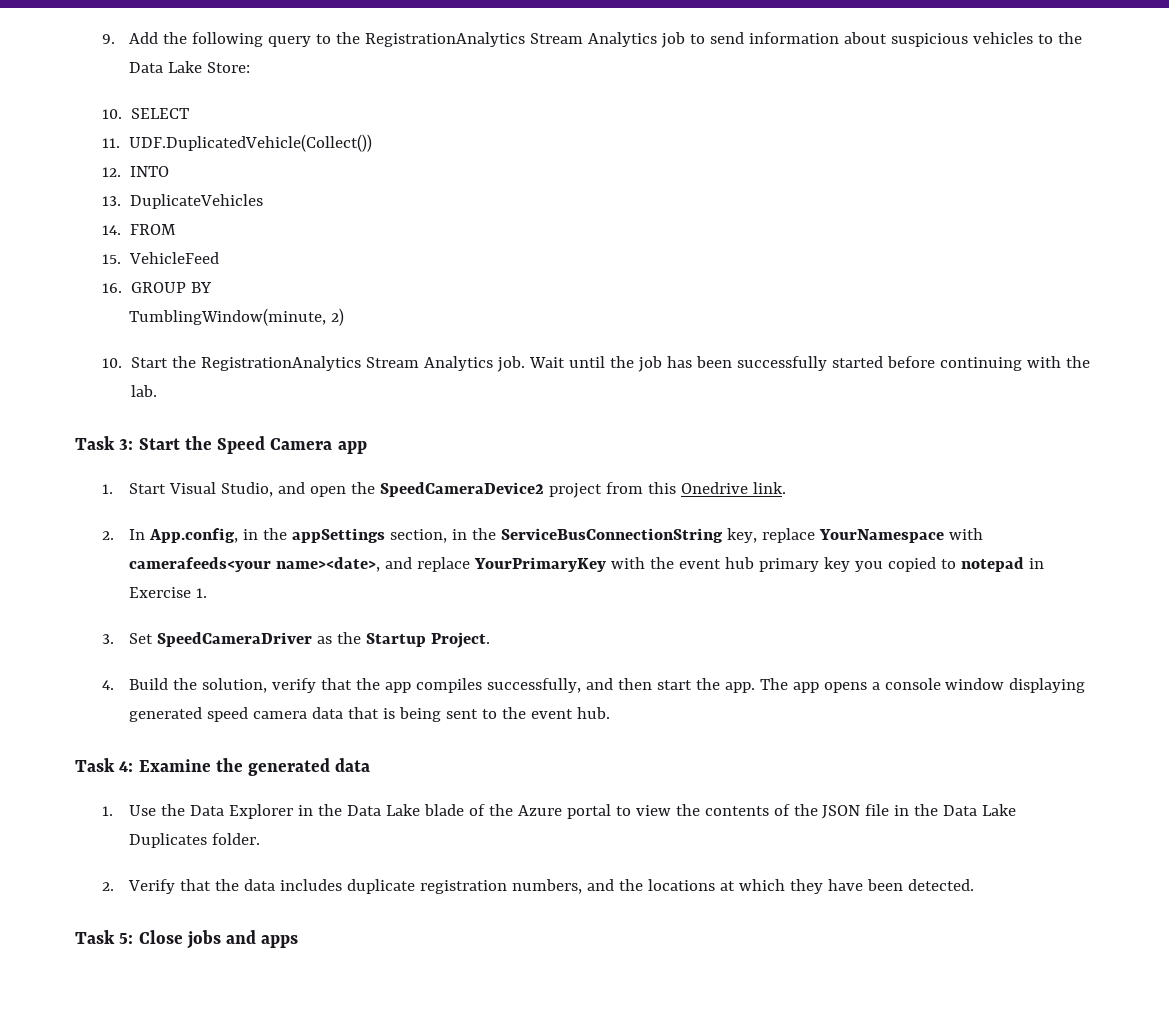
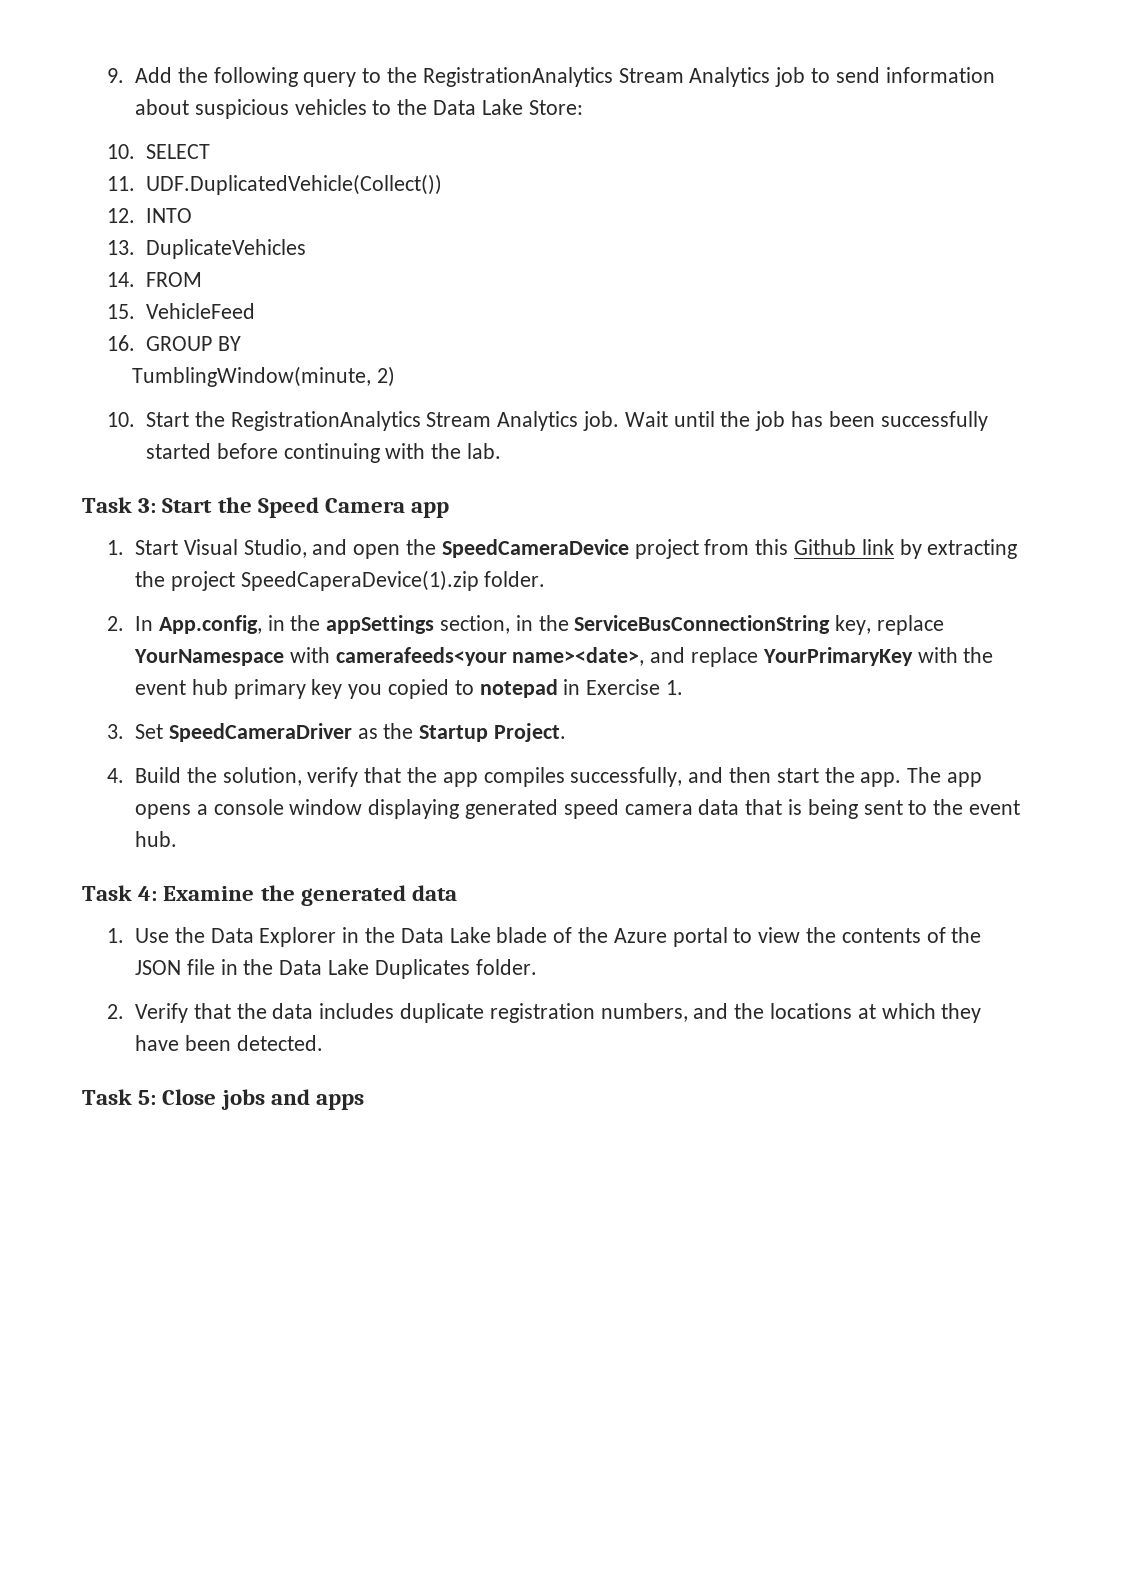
[379,482,544,497] SpeedCameraDevice2 -> [441,539,629,558] SpeedCameraDevice
[680,482,786,494] Onedrive link. -> [794,539,1018,559] [134,570,546,591] Github link by extracting the project SpeedCaperaDevice(1).zip folder.

